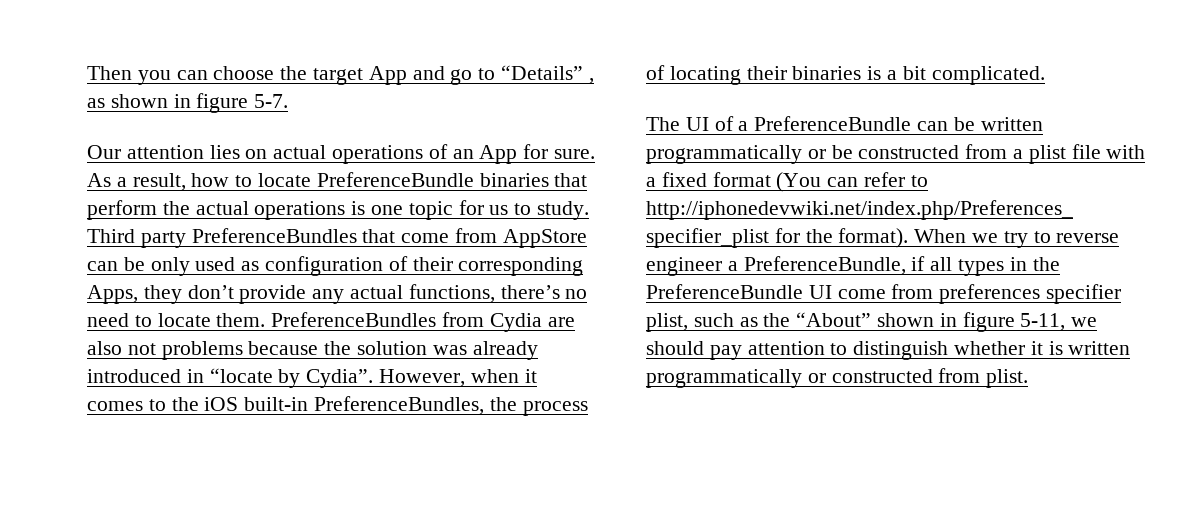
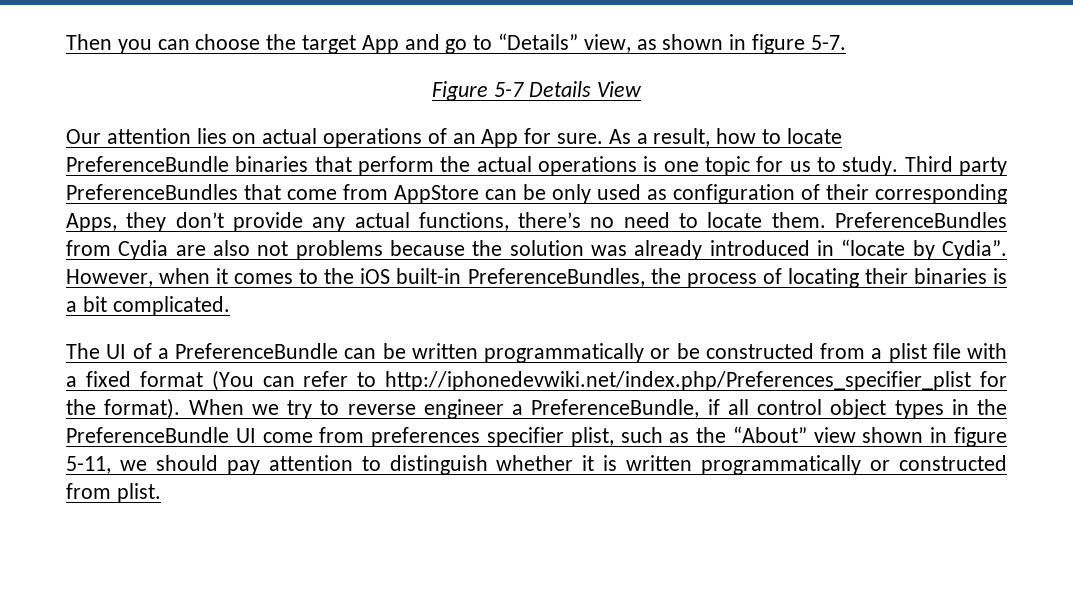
[588,78,594,84] , -> [583,34,631,53] view,
(289, 101) none -> [432,81,642,101] // Figure 5-7 Details View
(953, 264) none -> [757,399,887,419] control object
(872, 319) none -> [813,427,856,443] view

